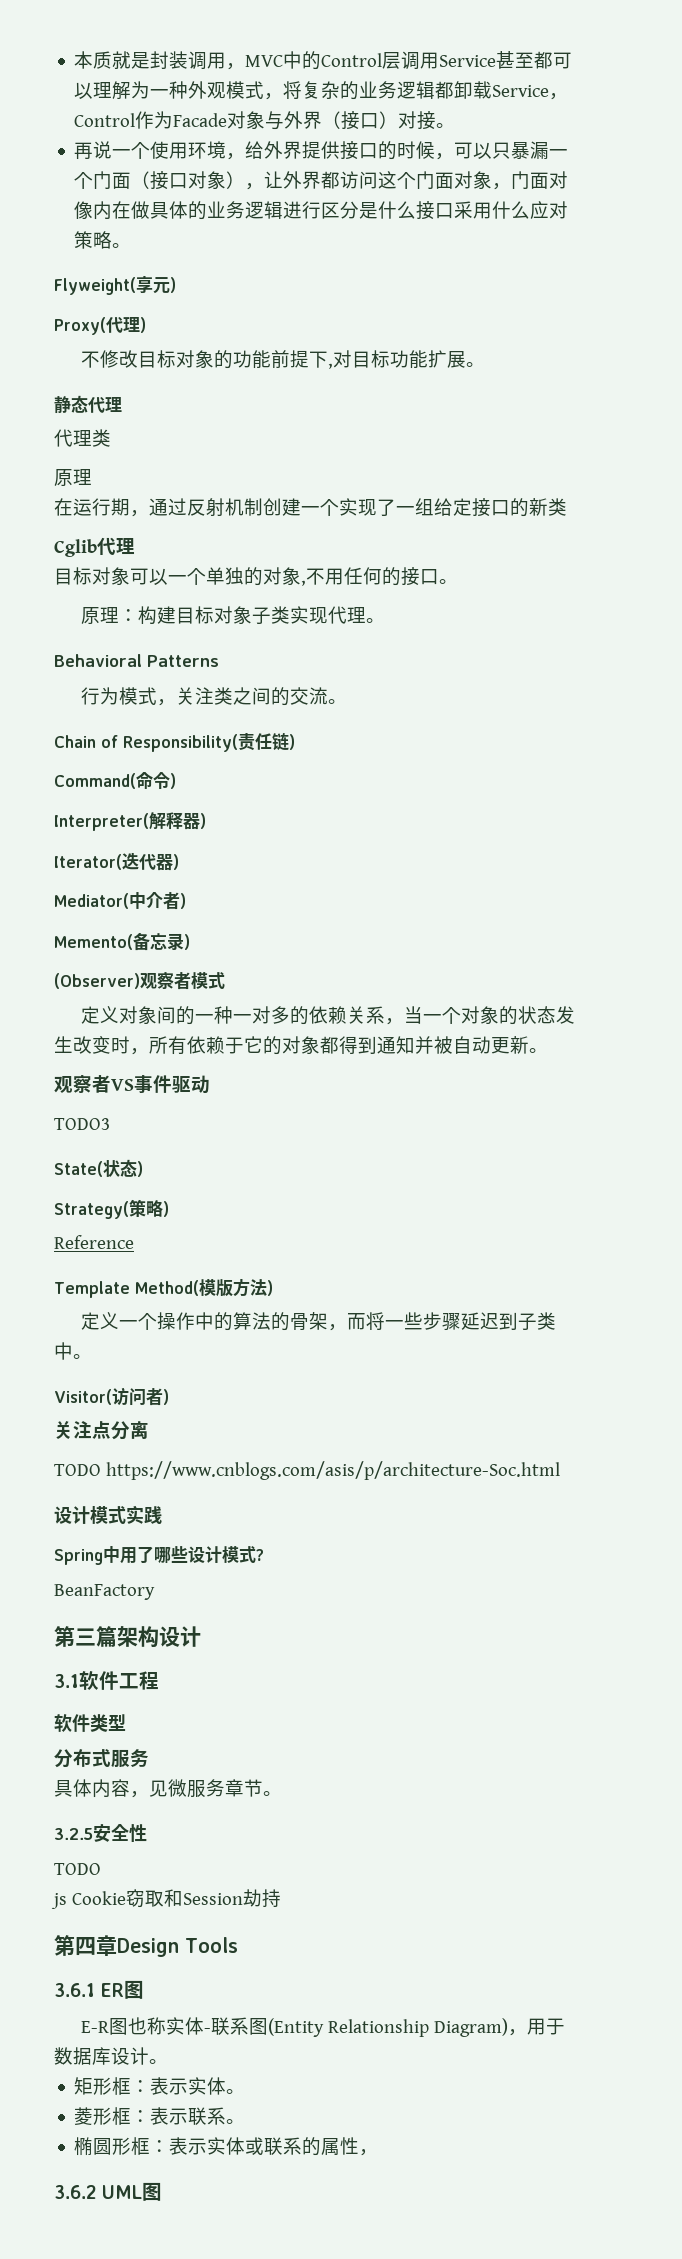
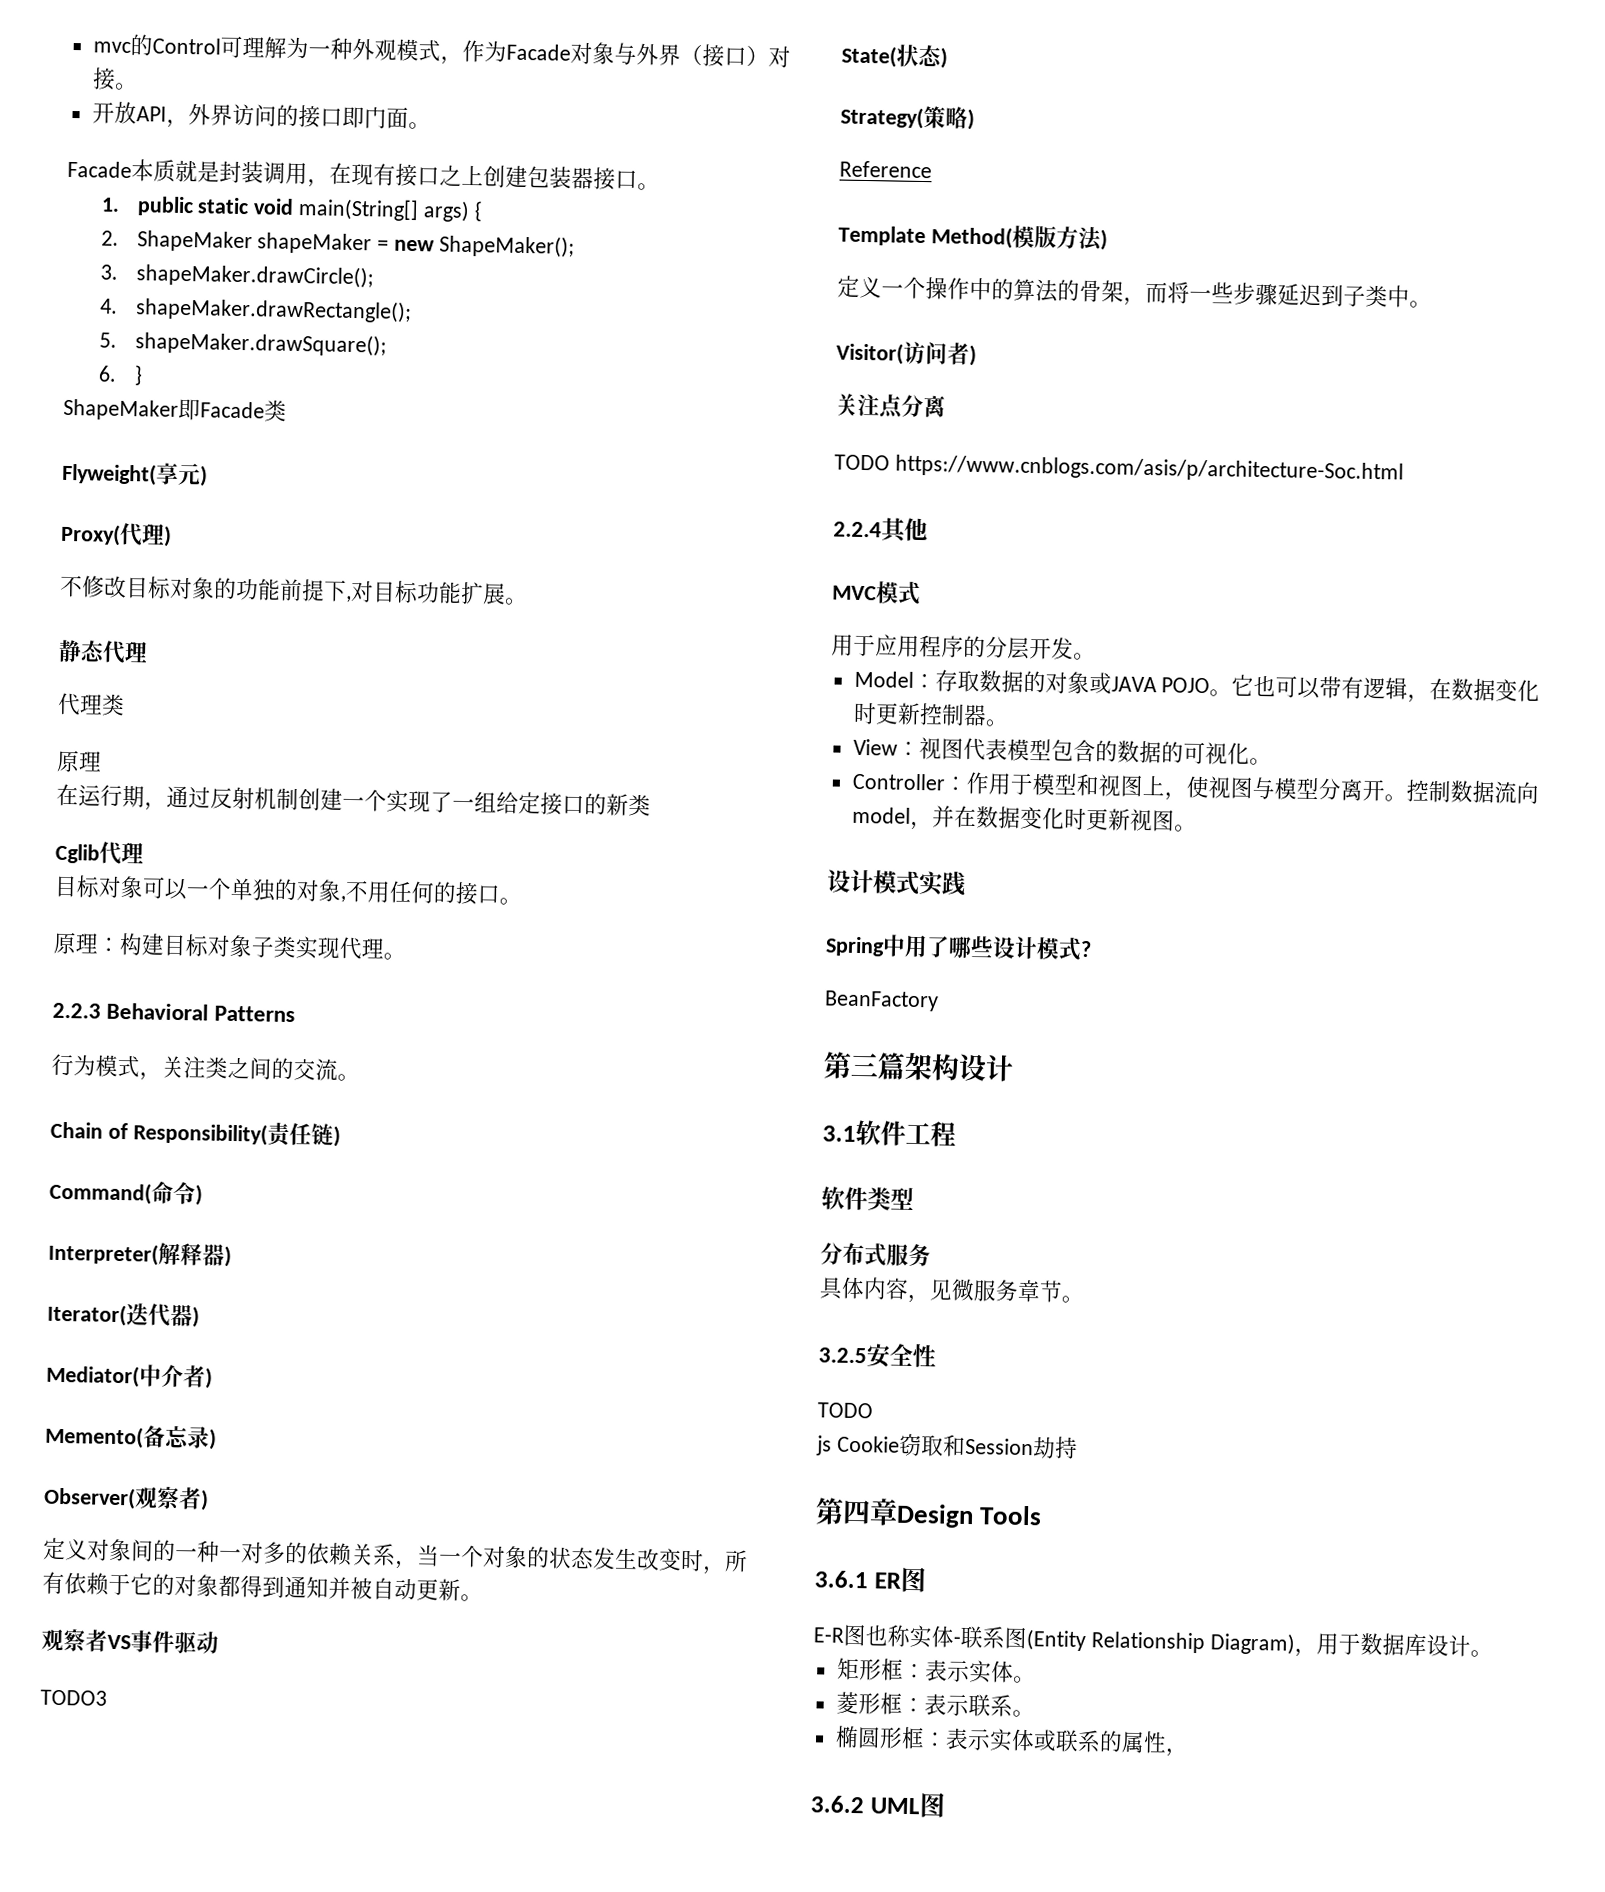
[74,51,573,70] [74,82,94,99] 本质就是封装调用，MVC中的Control层调用Service甚至都可以 -> [92,34,243,58] mvc的Control可
[283,81,569,100] [74,113,136,127] 将复杂的业务逻辑都卸载Service，Control -> (463, 60) none
[74,141,569,160] [74,171,569,190] [74,201,569,220] [74,231,132,249] 再说一个使用环境，给外界提供接口的时候，可以只暴漏一个门面（接口对象），让外界都访问这个门面对象，门面对像内在做具体的业务逻辑进行区分是什么接口采用什么应对策略。 -> [91,101,431,130] [67,159,660,191] [101,196,483,223] [101,230,575,258] [100,263,374,289] [100,297,412,324] [99,331,387,357] [98,365,143,386] [63,398,287,422] 开放API，外界访问的接口即门面。 // Facade本质就是封装调用，在现有接口之上创建包装器接口。 // 1. public static void main(String[] args) { // 2. ShapeMaker shapeMaker = new ShapeMaker(); // 3. shapeMaker.drawCircle(); // 4. shapeMaker.drawRectangle(); // 5. shapeMaker.drawSquare(); // 6. } // ShapeMaker即Facade类
(385, 620) none -> [52,1002,101,1019] 2.2.3
[54,972,225,990] (Observer)观察者模式 -> [43,1486,209,1511] Observer(观察者)
(560, 1470) none -> [833,517,928,543] [832,581,921,606] [831,633,1096,661] [853,669,1541,704] [852,701,1009,727] [852,737,1272,766] [851,771,1540,804] [851,805,1197,832] // 2.2.4其他 // MVC模式 // 用于应用程序的分层开发。 // Model：存取数据的对象或JAVA POJO。它也可以带有逻辑，在数据变化时更新控制器。 // View：视图代表模型包含的数据的可视化。 // Controller：作用于模型和视图上，使视图与模型分离开。控制数据流向model，并在数据变化时更新视图。

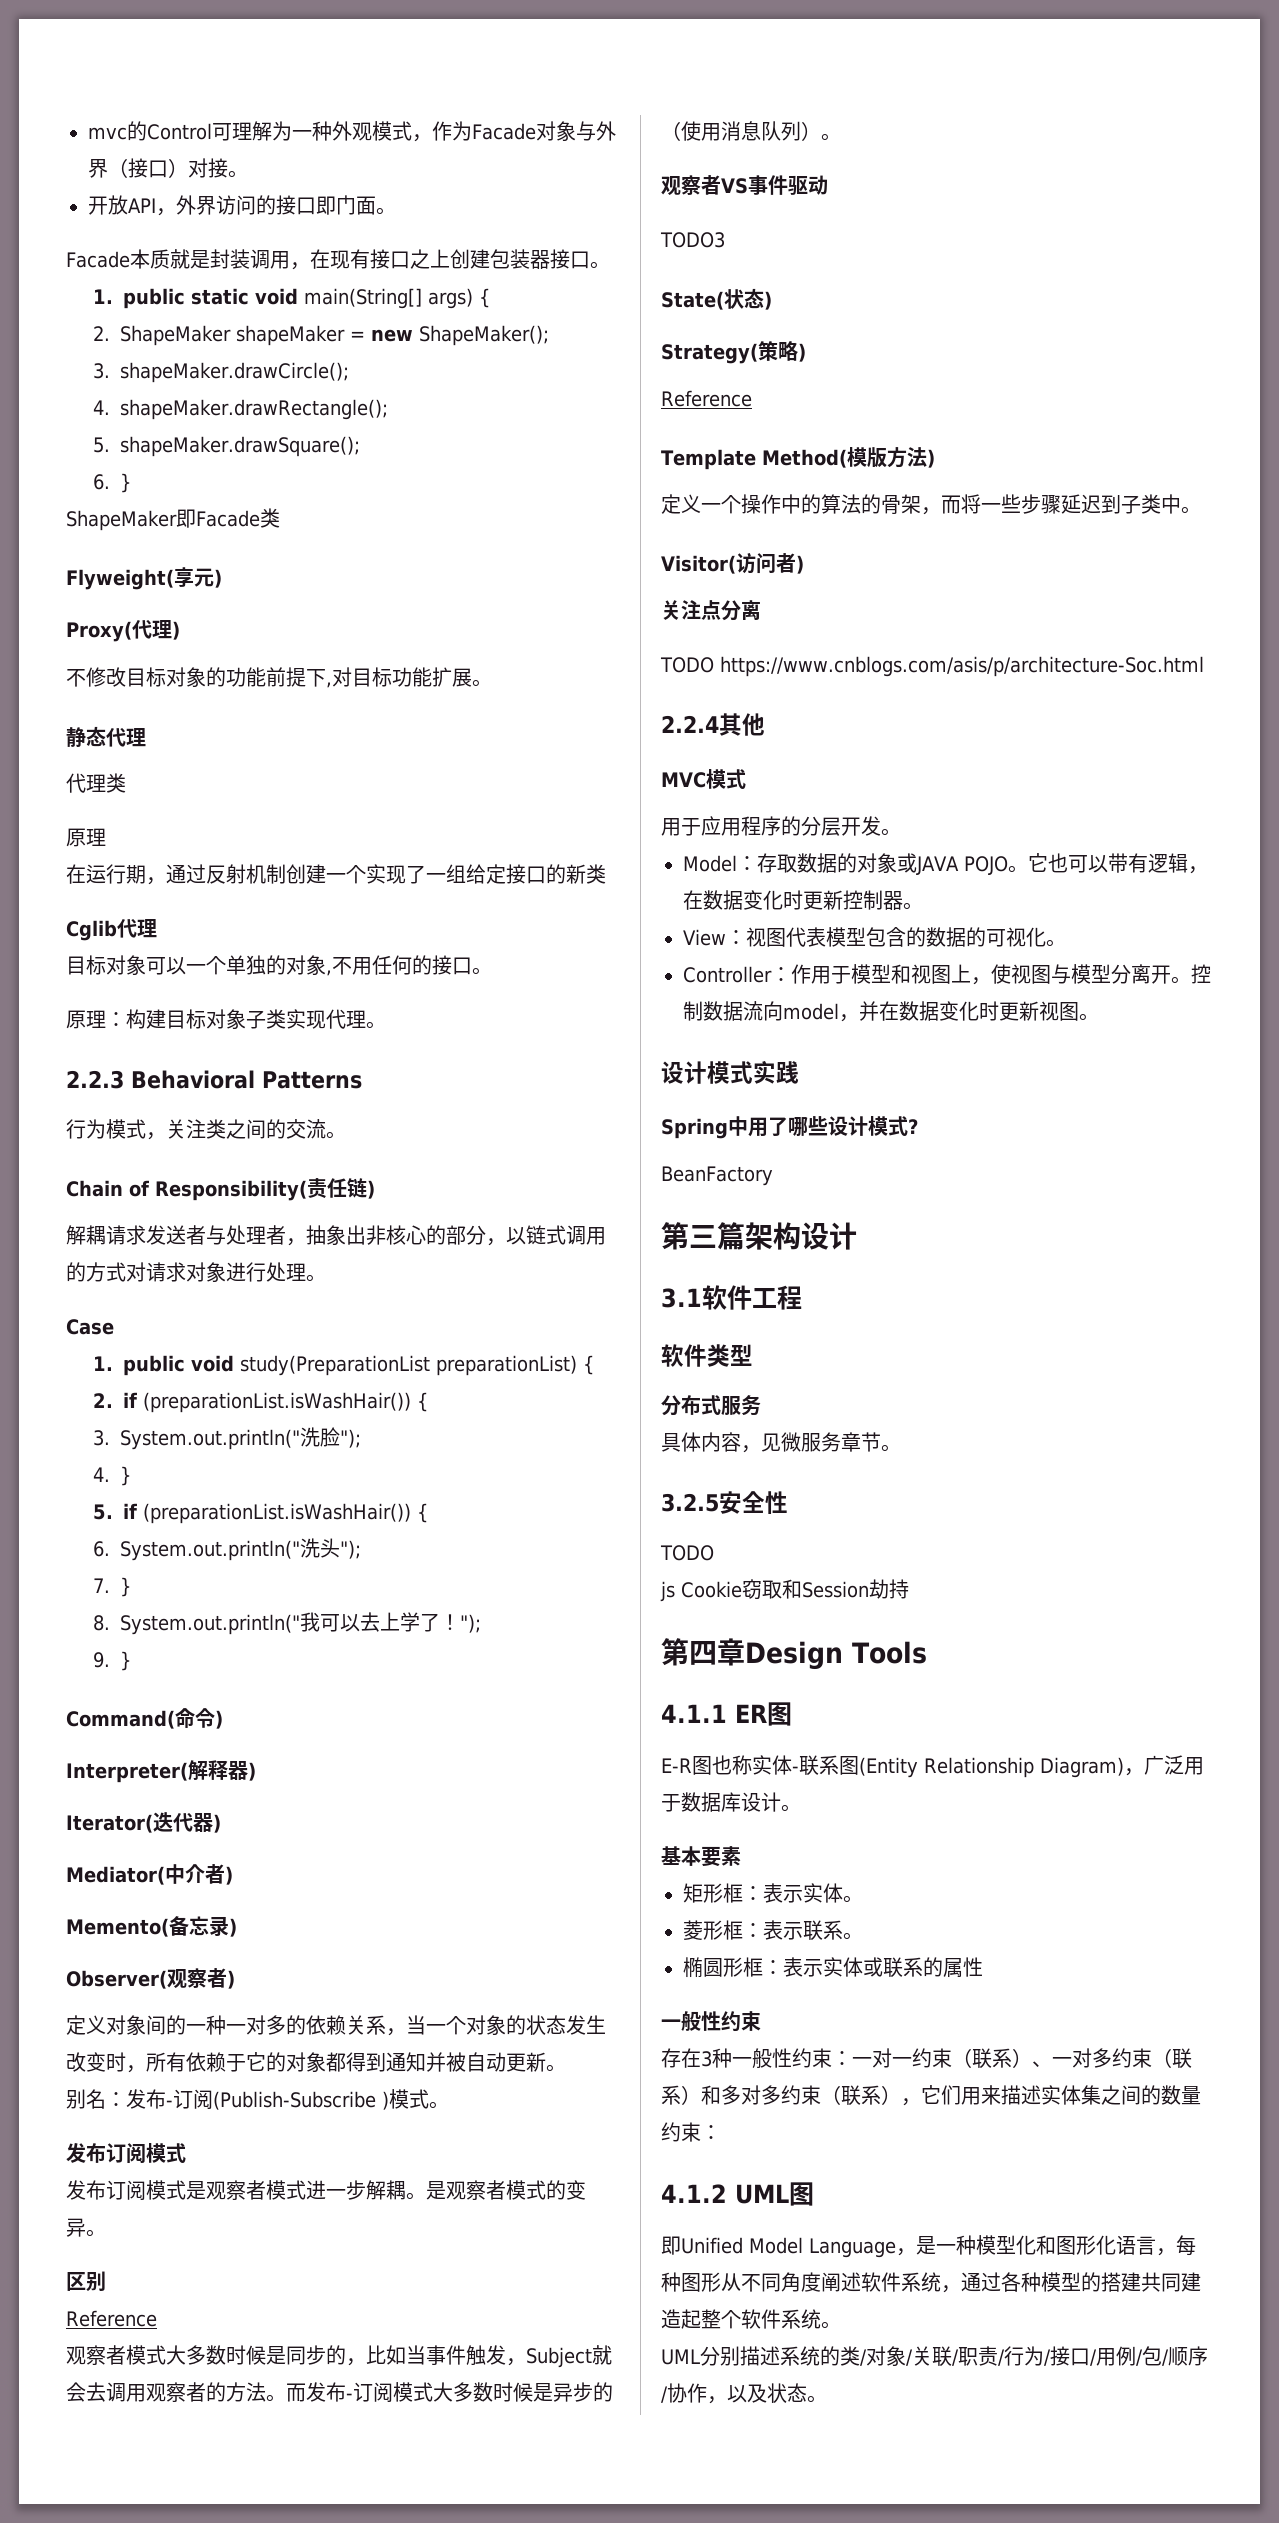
(341, 1136) none -> [66,1225,606,1246] [66,1262,326,1282] [66,1319,114,1335] [92,1355,594,1376] [92,1392,428,1413] [92,1427,361,1450] [92,1466,131,1486] [92,1503,428,1524] [92,1538,361,1561] [92,1577,131,1597] [92,1612,481,1635] [92,1651,131,1671] // 解耦请求发送者与处理者，抽象出非核心的部分，以链式调用的方式对请求对象进行处理。 // Case // 1. public void study(PreparationList preparationList) { // 2. if (preparationList.isWashHair()) { // 3. System.out.println("洗脸"); // 4. } // 5. if (preparationList.isWashHair()) { // 6. System.out.println("洗头"); // 7. } // 8. System.out.println("我可以去上学了！"); // 9. }
(483, 1598) none -> [66,2089,449,2110] [66,2143,186,2164] [66,2180,586,2201] [66,2218,106,2237] [66,2271,106,2292] [66,2310,157,2327] [66,2345,612,2368] [66,2382,613,2403] [661,121,841,141] // 别名：发布-订阅(Publish-Subscribe )模式。 // 发布订阅模式 // 发布订阅模式是观察者模式进一步解耦。是观察者模式的变异。 // 区别 // Reference // 观察者模式大多数时候是同步的，比如当事件触发，Subject就会去调用观察者的方法。而发布-订阅模式大多数时候是异步的（使用消息队列）。
[814,1570,868,1589] 3.6.1 -> [661,1704,727,1723] 4.1.1
(1317, 1653) none -> [1143,1755,1184,1775] 广泛
(1493, 1653) none -> [661,1846,741,1867] // 基本要素
[1164,1748,1188,1757] [810,1792,946,1818] ， // 3.6.2 UML图 -> [661,2011,761,2032] [661,2048,1192,2069] [661,2085,1201,2106] [661,2122,721,2142] [661,2182,814,2206] [661,2235,1196,2258] [661,2272,1201,2293] [661,2309,841,2329] [661,2346,1208,2367] [661,2383,827,2404] // 一般性约束 // 存在3种一般性约束：一对一约束（联系）、一对多约束（联系）和多对多约束（联系），它们用来描述实体集之间的数量约束： // 4.1.2 UML图 // 即Unified Model Language，是一种模型化和图形化语言，每种图形从不同角度阐述软件系统，通过各种模型的搭建共同建造起整个软件系统。 // UML分别描述系统的类/对象/关联/职责/行为/接口/用例/包/顺序/协作，以及状态。

